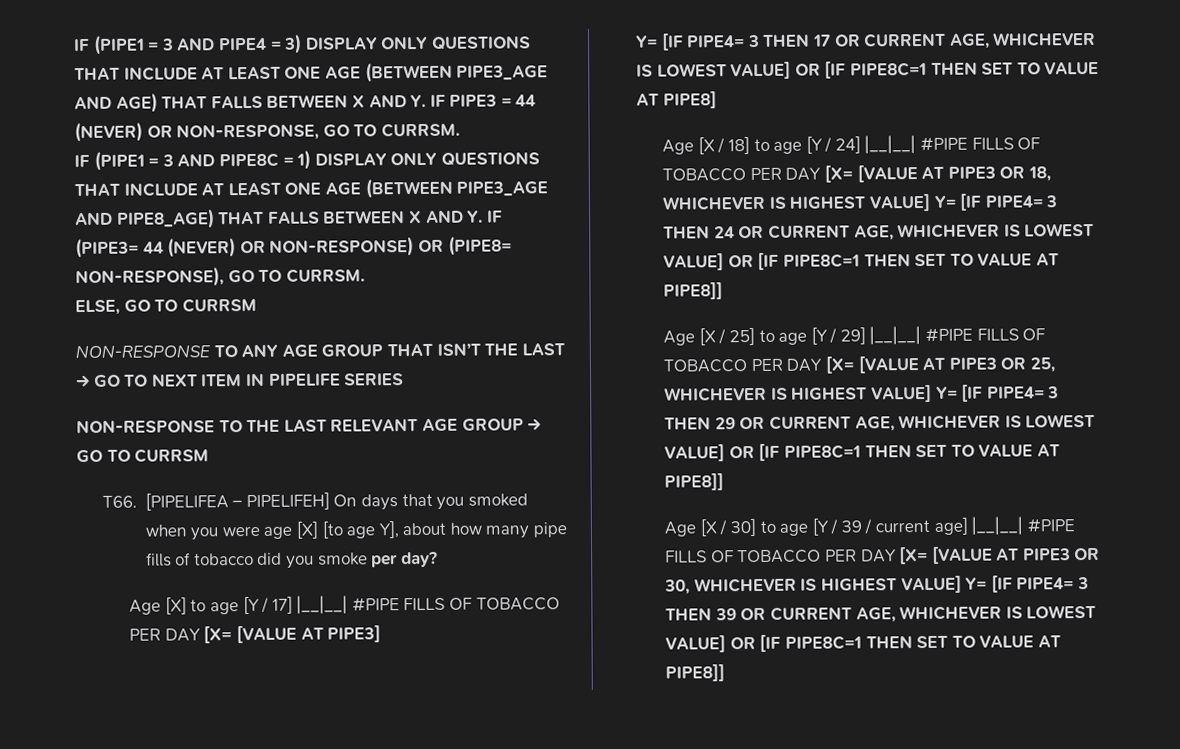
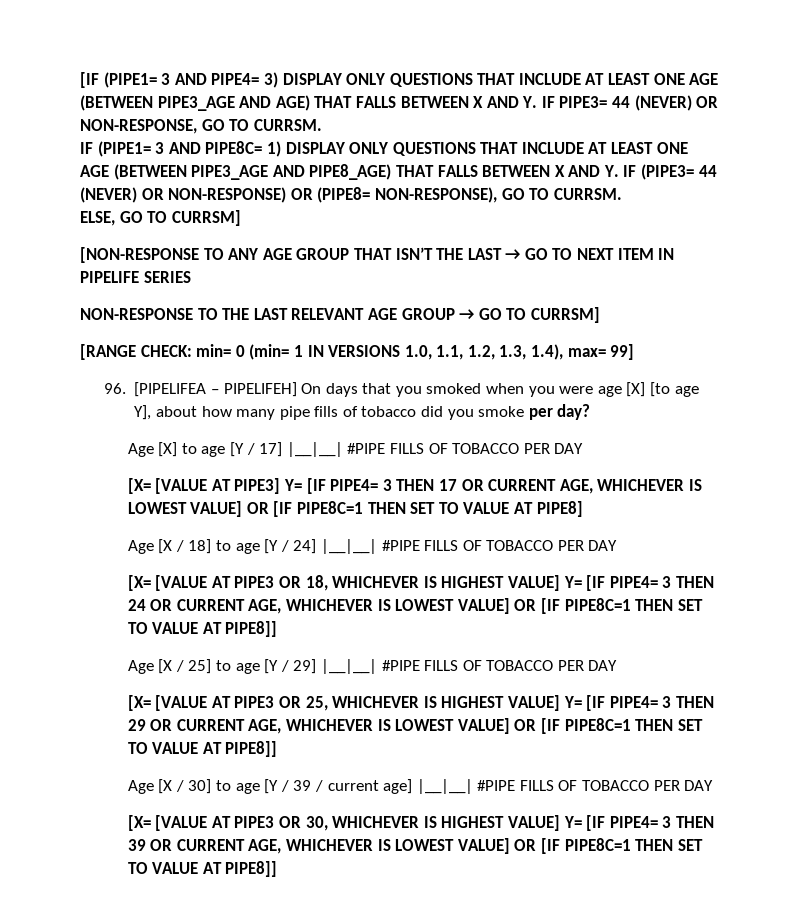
[74,34,282,55] IF (PIPE1 = 3 AND PIPE4 = -> [80,72,260,88] [IF (PIPE1= 3 AND PIPE4=
[449,94,512,107] PIPE3 = -> [559,96,608,108] PIPE3=
[93,150,294,171] (PIPE1 = 3 AND PIPE8C = -> [97,141,263,157] (PIPE1= 3 AND PIPE8C=
[181,297,257,313] [75,344,211,360] CURRSM // NON-RESPONSE -> [171,210,241,226] [80,247,199,263] CURRSM] // [NON-RESPONSE
[134,448,210,463] [102,495,138,508] CURRSM // T66. -> [530,307,600,323] [80,344,635,360] [103,383,126,394] CURRSM] // [RANGE CHECK: min= 0 (min= 1 IN VERSIONS 1.0, 1.1, 1.2, 1.3, 1.4), max= 99] // 96.
(201, 635) none -> (584, 448) //
(382, 634) // -> (281, 486) none
(822, 174) none -> (618, 545) //
(823, 365) none -> (618, 665) //
(897, 556) none -> (714, 785) //

